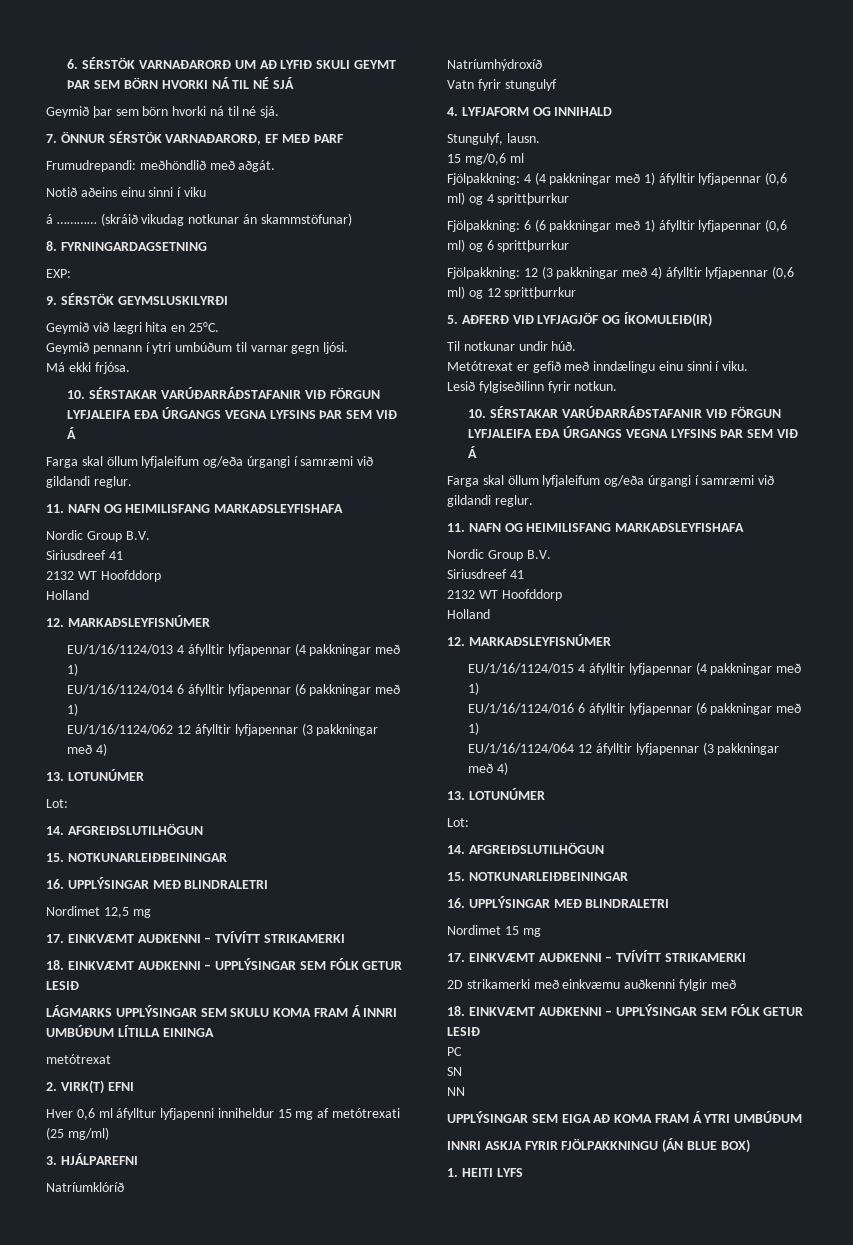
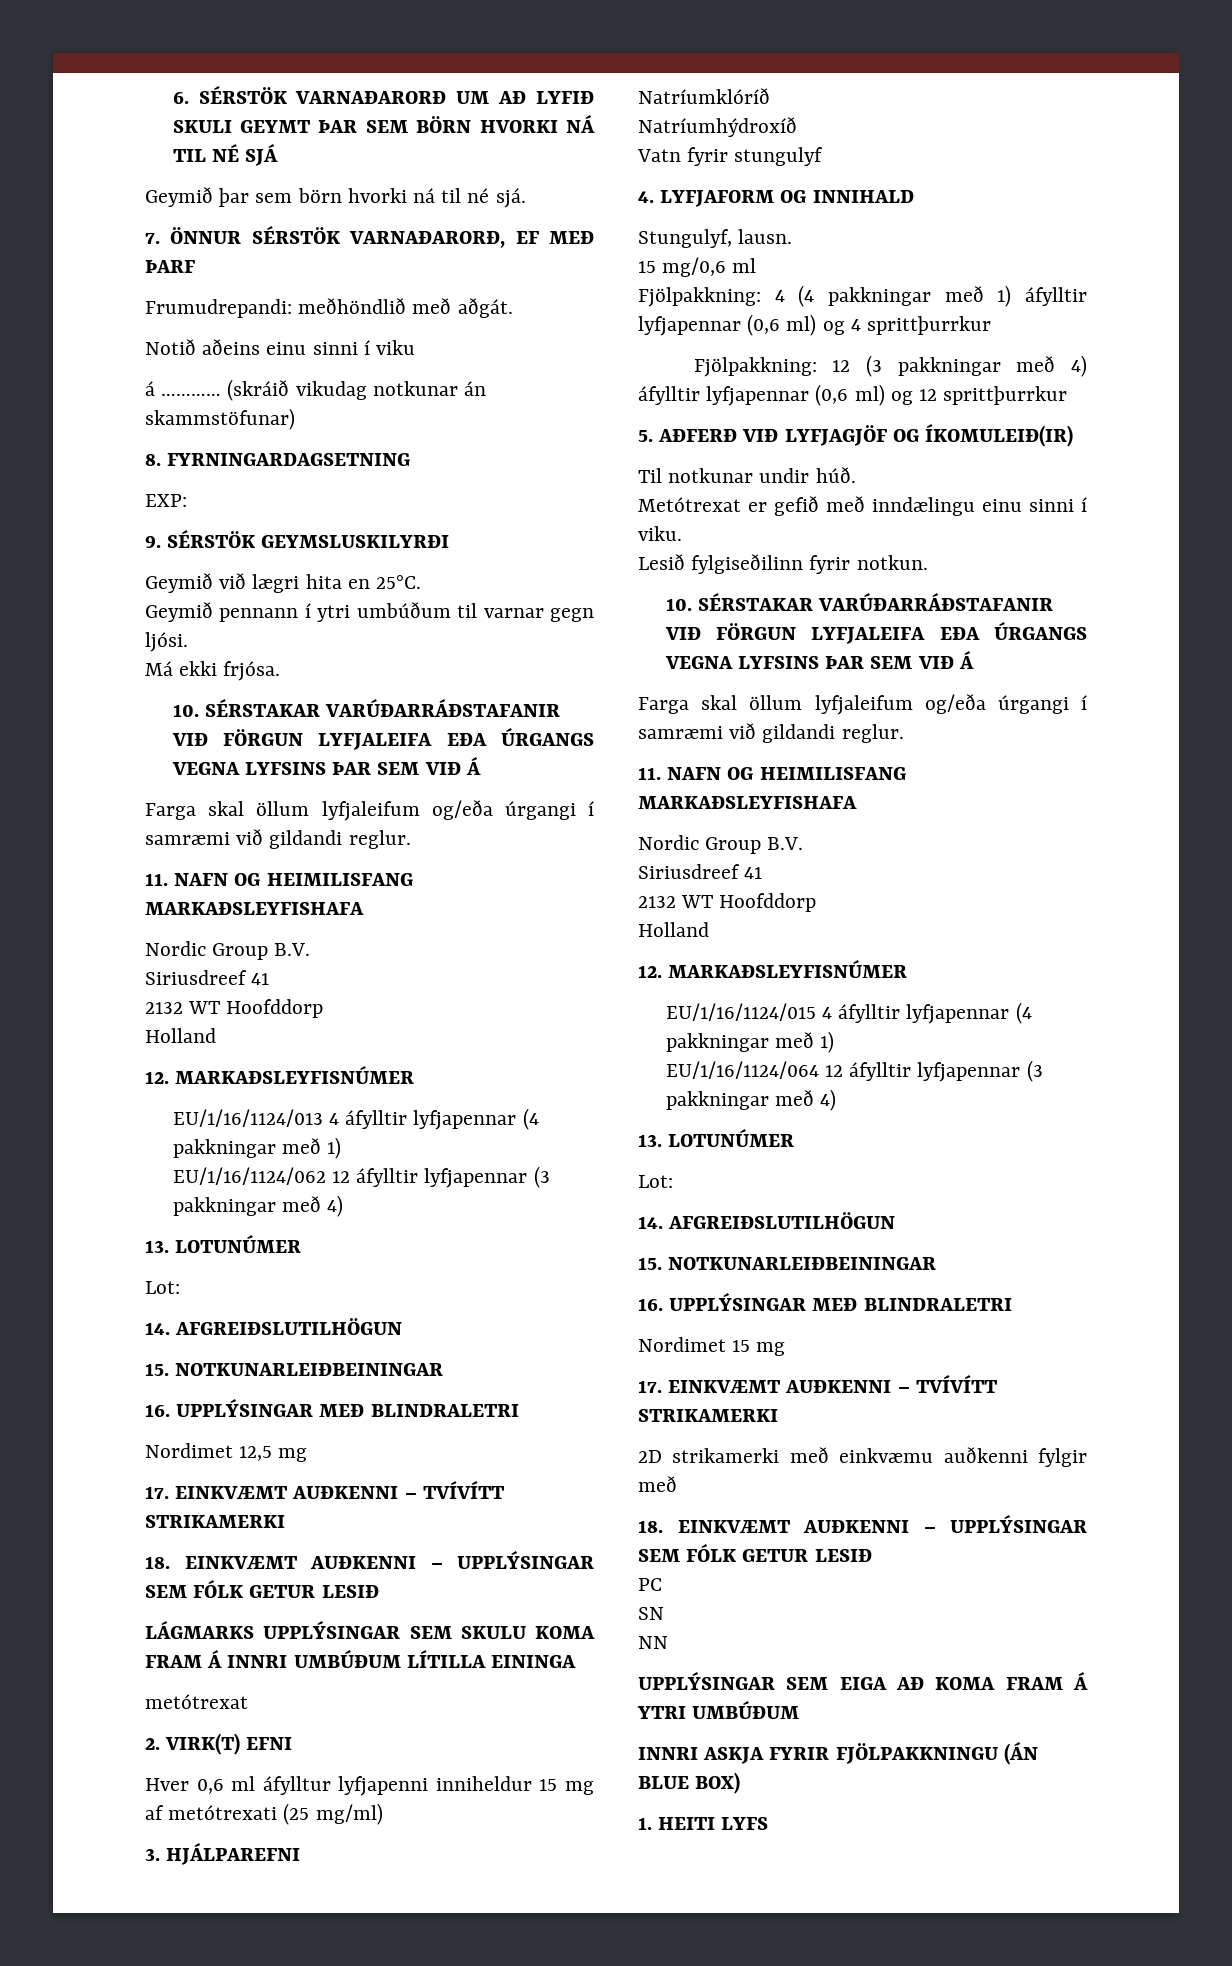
[67,683,401,696] [67,703,79,716] // EU/1/16/1124/014 6 áfylltir lyfjapennar (6 pakkningar með 1) -> (342, 1148) none
[447,219,788,232] [447,239,570,252] // Fjölpakkning: 6 (6 pakkningar með 1) áfylltir lyfjapennar (0,6 ml) og 6 sprittþurrkur -> (992, 325) none
[468,702,802,715] [468,722,480,735] // EU/1/16/1124/016 6 áfylltir lyfjapennar (6 pakkningar með 1) -> (835, 1042) none

